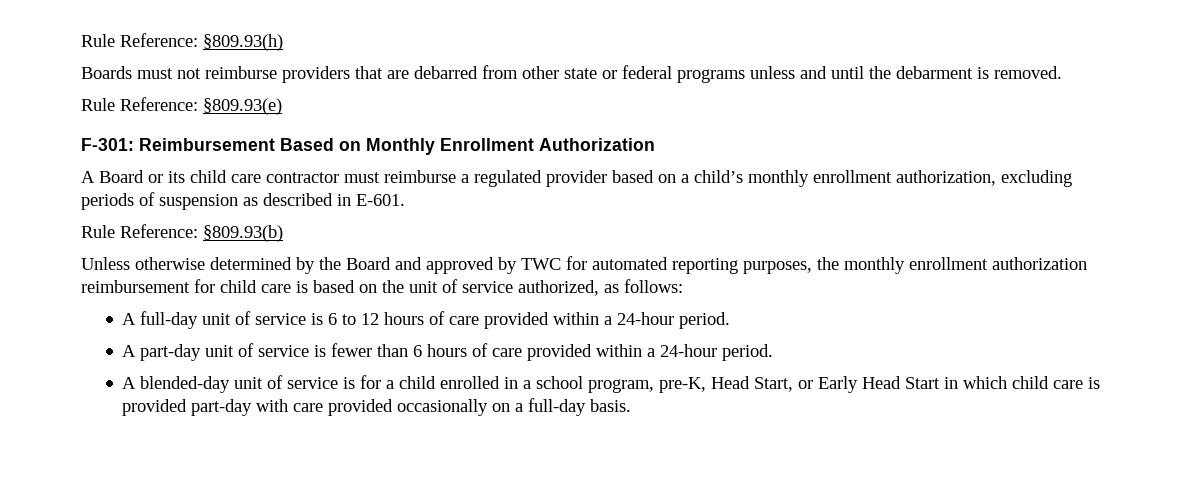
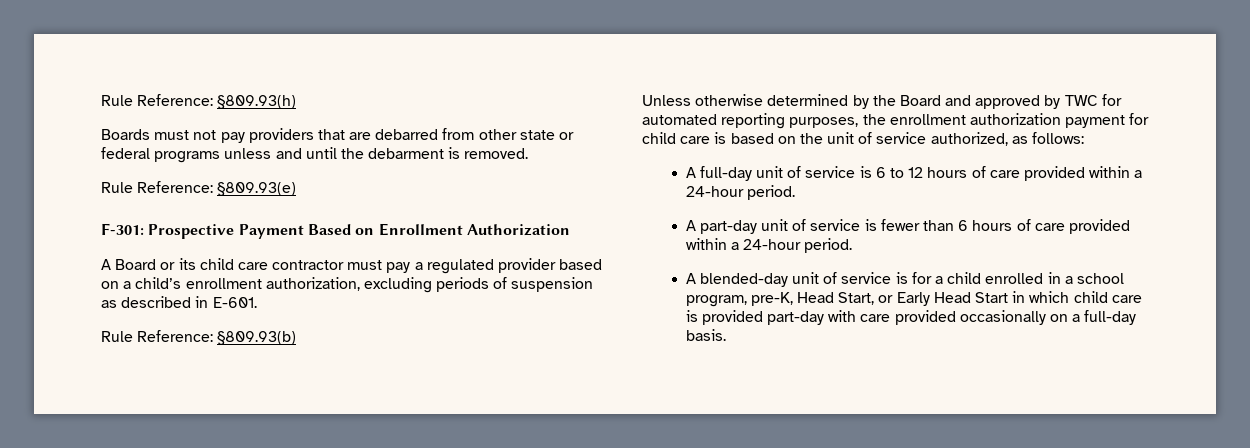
[205,66,277,79] reimburse -> [220,132,245,143] pay
[139,138,275,151] Reimbursement -> [148,224,304,239] Prospective Payment
[366,138,435,155] Monthly -> (375, 231) none
[384,170,456,183] reimburse -> [386,262,411,273] pay
[748,170,809,187] monthly -> (182, 283) none
[844,257,905,274] monthly -> (886, 119) none
[81,280,190,293] reimbursement -> [1065,115,1126,128] payment

